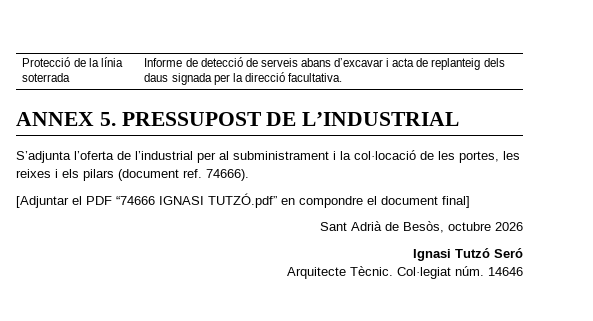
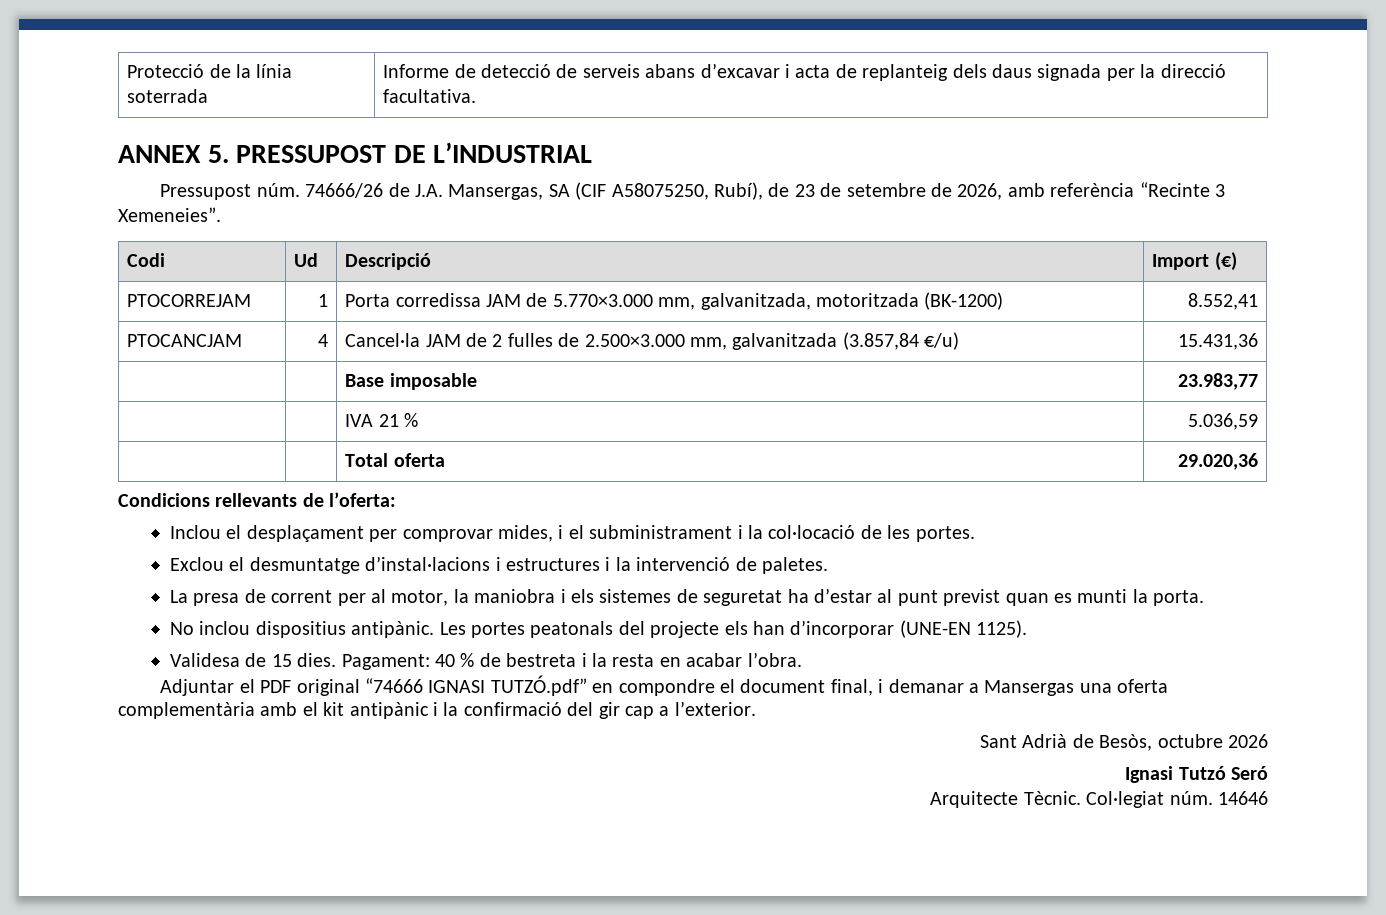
[16,151,229,163] S’adjunta l’oferta de l’industrial per al -> [160,182,1226,200] [118,207,221,222] [127,253,166,267] [294,253,319,267] [345,253,432,270] [1152,252,1237,271] [127,294,252,307] [317,294,328,307] [345,292,1004,310] [1187,293,1258,310] [127,334,243,347] [317,334,328,347] [345,332,960,350] [1177,333,1258,350] [345,373,477,390] [1177,373,1258,390] [345,413,418,427] [1187,413,1258,430] [345,453,445,467] [1177,453,1258,470] [118,492,397,507] [170,525,584,542] Pressupost núm. 74666/26 de J.A. Mansergas, SA (CIF A58075250, Rubí), de 23 de setembre de 2026, amb referència “Recinte 3 Xemeneies”. // Codi | Ud | Descripció | Import (€) // PTOCORREJAM | 1 | Porta corredissa JAM de 5.770×3.000 mm, galvanitzada, motoritzada (BK-1200) | 8.552,41 // PTOCANCJAM | 4 | Cancel·la JAM de 2 fulles de 2.500×3.000 mm, galvanitzada (3.857,84 €/u) | 15.431,36 // | | Base imposable | 23.983,77 // | | IVA 21 % | 5.036,59 // | | Total oferta | 29.020,36 // Condicions rellevants de l’oferta: // Inclou el desplaçament per comprovar mides, i el
[459,151,520,163] [16,169,249,181] [16,196,69,208] portes, les reixes i els pilars (document ref. 74666). // [Adjuntar -> [915,526,975,542] [170,556,829,574] [170,588,1205,606] [170,620,1028,638] [170,652,802,670] [160,679,235,696] portes. // Exclou el desmuntatge d’instal·lacions i estructures i la intervenció de paletes. // La presa de corrent per al motor, la maniobra i els sistemes de seguretat ha d’estar al punt previst quan es munti la porta. // No inclou dispositius antipànic. Les portes peatonals del projecte els han d’incorporar (UNE-EN 1125). // Validesa de 15 dies. Pagament: 40 % de bestreta i la resta en acabar l’obra. // Adjuntar
(112, 200) none -> [296,679,360,696] original
[442,196,470,208] final] -> [830,679,1169,696] [118,701,756,719] final, i demanar a Mansergas una oferta complementària amb el kit antipànic i la confirmació del gir cap a l’exterior.

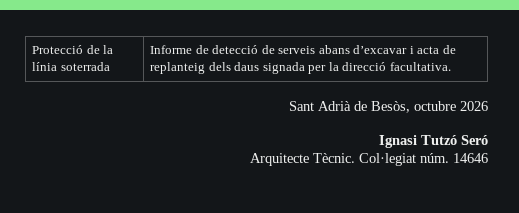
[118,142,593,163] [160,182,1226,200] [118,207,221,222] [127,253,166,267] [294,253,319,267] [345,253,432,270] [1152,252,1237,271] [127,294,252,307] [317,294,328,307] [345,292,1004,310] [1187,293,1258,310] [127,334,243,347] [317,334,328,347] [345,332,960,350] [1177,333,1258,350] [345,373,477,390] [1177,373,1258,390] [345,413,418,427] [1187,413,1258,430] [345,453,445,467] [1177,453,1258,470] [118,492,397,507] [170,525,975,542] [170,556,829,574] [170,588,1205,606] [170,620,1028,638] [170,652,802,670] [160,675,1169,696] [118,701,756,719] // ANNEX 5. PRESSUPOST DE L’INDUSTRIAL // Pressupost núm. 74666/26 de J.A. Mansergas, SA (CIF A58075250, Rubí), de 23 de setembre de 2026, amb referència “Recinte 3 Xemeneies”. // Codi | Ud | Descripció | Import (€) // PTOCORREJAM | 1 | Porta corredissa JAM de 5.770×3.000 mm, galvanitzada, motoritzada (BK-1200) | 8.552,41 // PTOCANCJAM | 4 | Cancel·la JAM de 2 fulles de 2.500×3.000 mm, galvanitzada (3.857,84 €/u) | 15.431,36 // | | Base imposable | 23.983,77 // | | IVA 21 % | 5.036,59 // | | Total oferta | 29.020,36 // Condicions rellevants de l’oferta: // Inclou el desplaçament per comprovar mides, i el subministrament i la col·locació de les portes. // Exclou el desmuntatge d’instal·lacions i estructures i la intervenció de paletes. // La presa de corrent per al motor, la maniobra i els sistemes de seguretat ha d’estar al punt previst quan es munti la porta. // No inclou dispositius antipànic. Les portes peatonals del projecte els han d’incorporar (UNE-EN 1125). // Validesa de 15 dies. Pagament: 40 % de bestreta i la resta en acabar l’obra. // Adjuntar el PDF original “74666 IGNASI TUTZÓ.pdf” en compondre el document final, i demanar a Mansergas una oferta complementària amb el kit antipànic i la confirmació del gir cap a l’exterior. -> (451, 66) none

